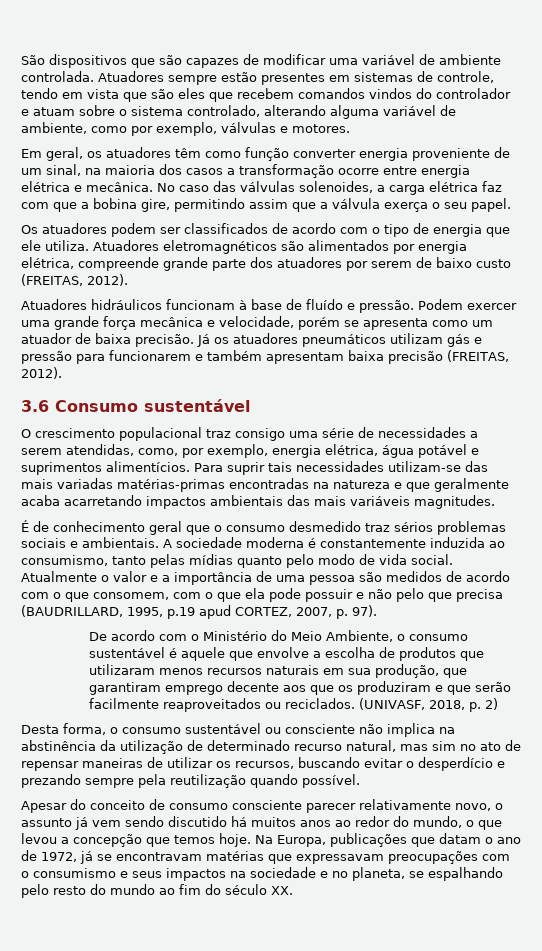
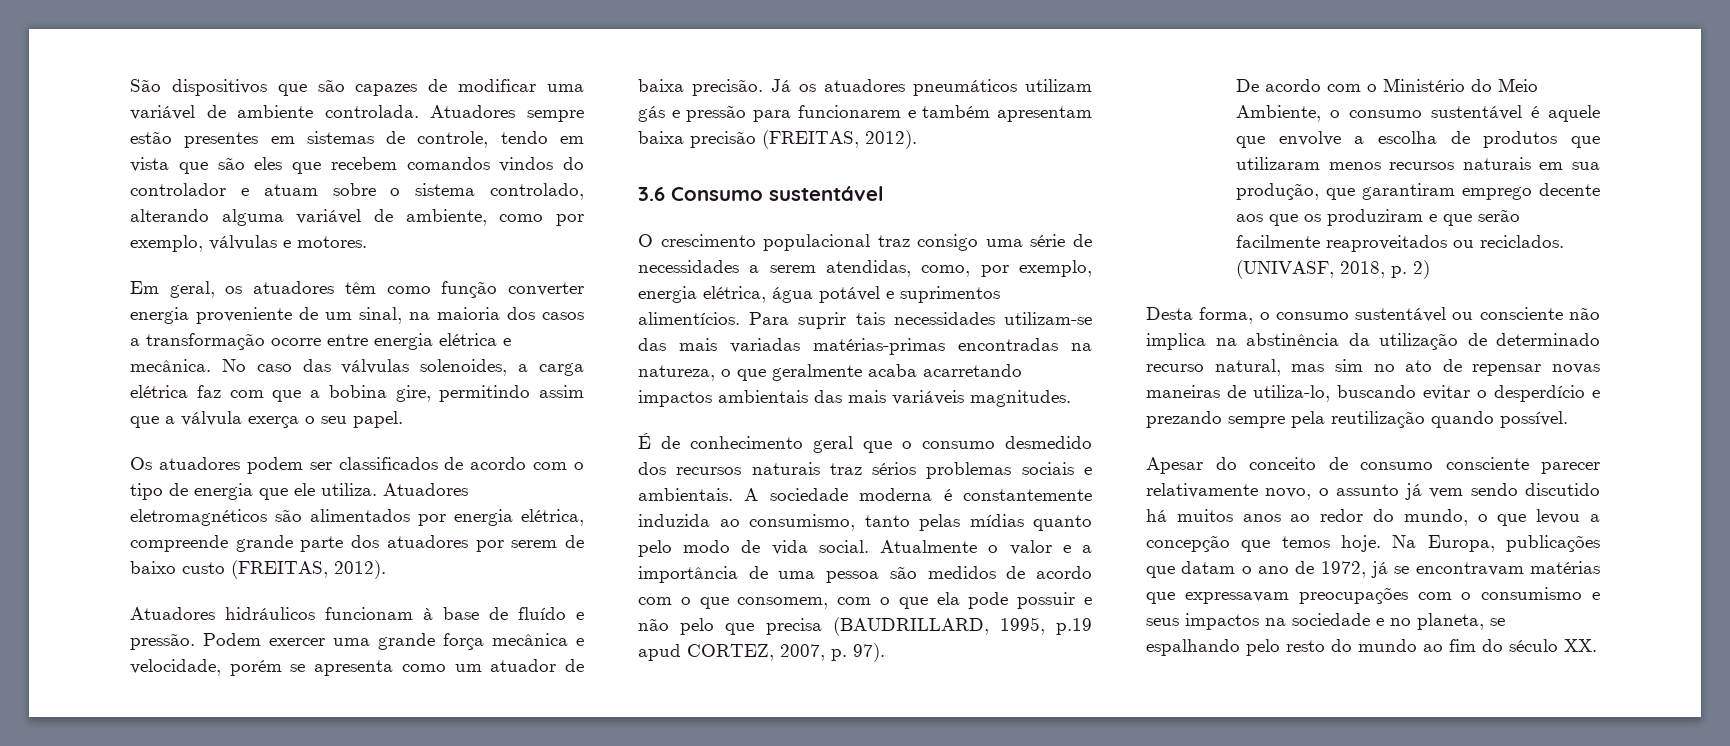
[333,480,402,489] natureza e -> [638,365,731,381] natureza, o
(361, 526) none -> [638,462,820,475] dos recursos naturais
(79, 766) none -> [1552,364,1600,374] novas
[167,757,294,769] utilizar os recursos, -> [1253,385,1330,402] utiliza-lo,

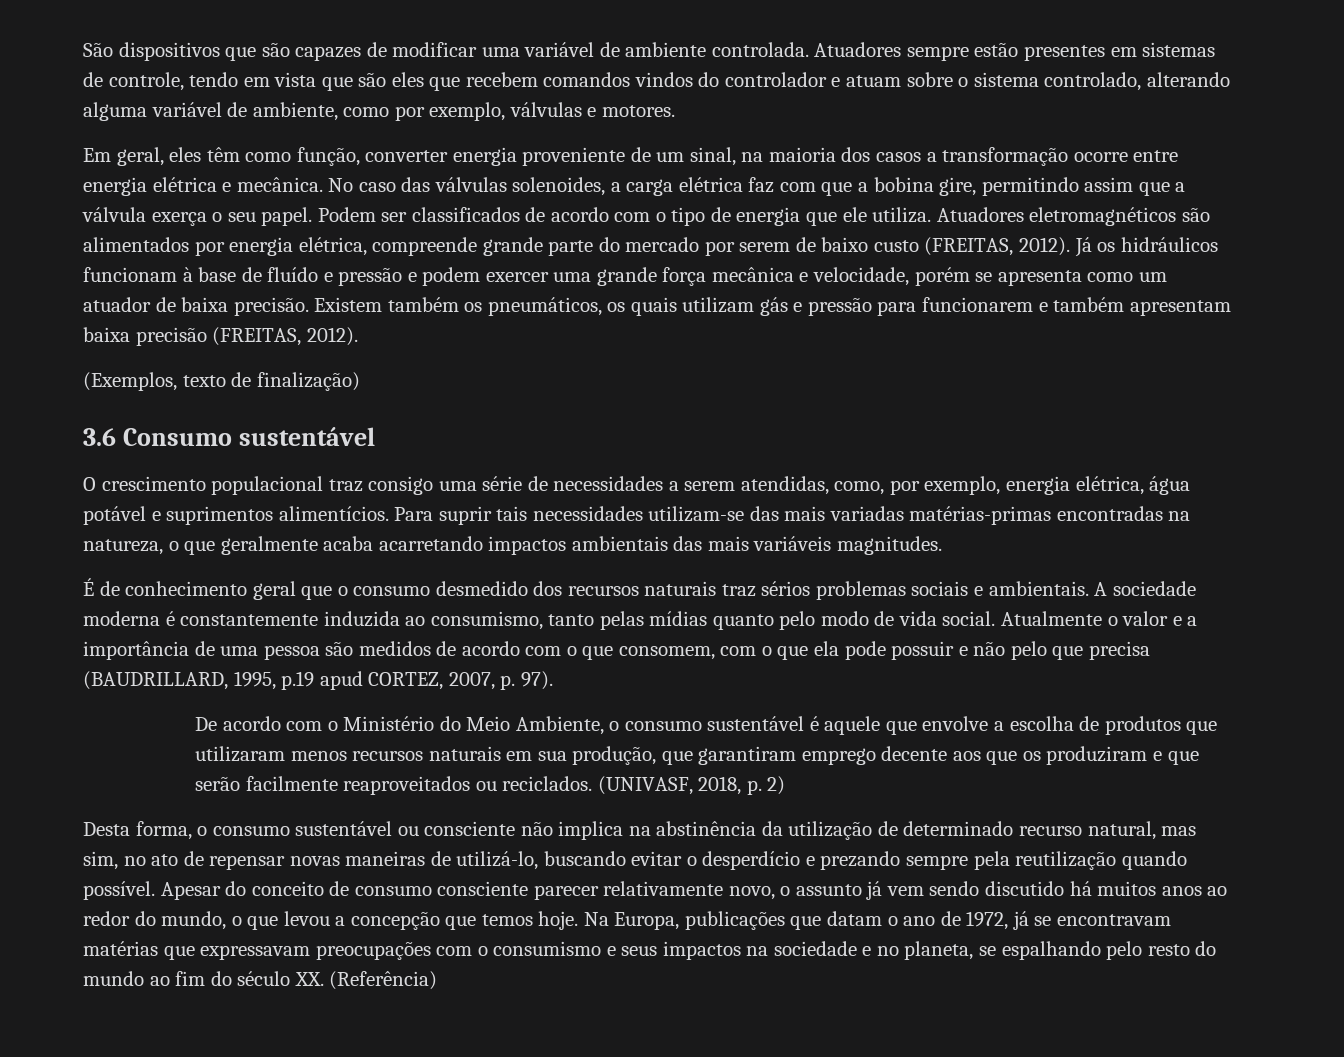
[225,281,335,294] os atuadores -> [169,147,202,162] eles
[441,281,498,298] função -> [296,147,360,166] função,
[130,457,303,474] // Os atuadores podem -> [317,207,376,222] Podem
[351,535,468,548] dos atuadores -> [598,237,700,252] do mercado
[130,607,215,620] // Atuadores -> [1074,237,1116,257] Já os
[130,633,261,650] pressão. Podem -> [338,267,481,286] pressão e podem
[771,79,1017,96] Já os atuadores pneumáticos -> [314,297,677,316] Existem também os pneumáticos, os quais
(917, 139) none -> [83,372,360,391] // (Exemplos, texto de finalização)
[1334,359,1363,372] sim -> [83,851,118,870] sim,
[1253,385,1330,402] utiliza-lo, -> [456,851,539,870] utilizá-lo,
(1568, 419) // -> (155, 890) none
(1597, 645) none -> [329,971,438,990] (Referência)

